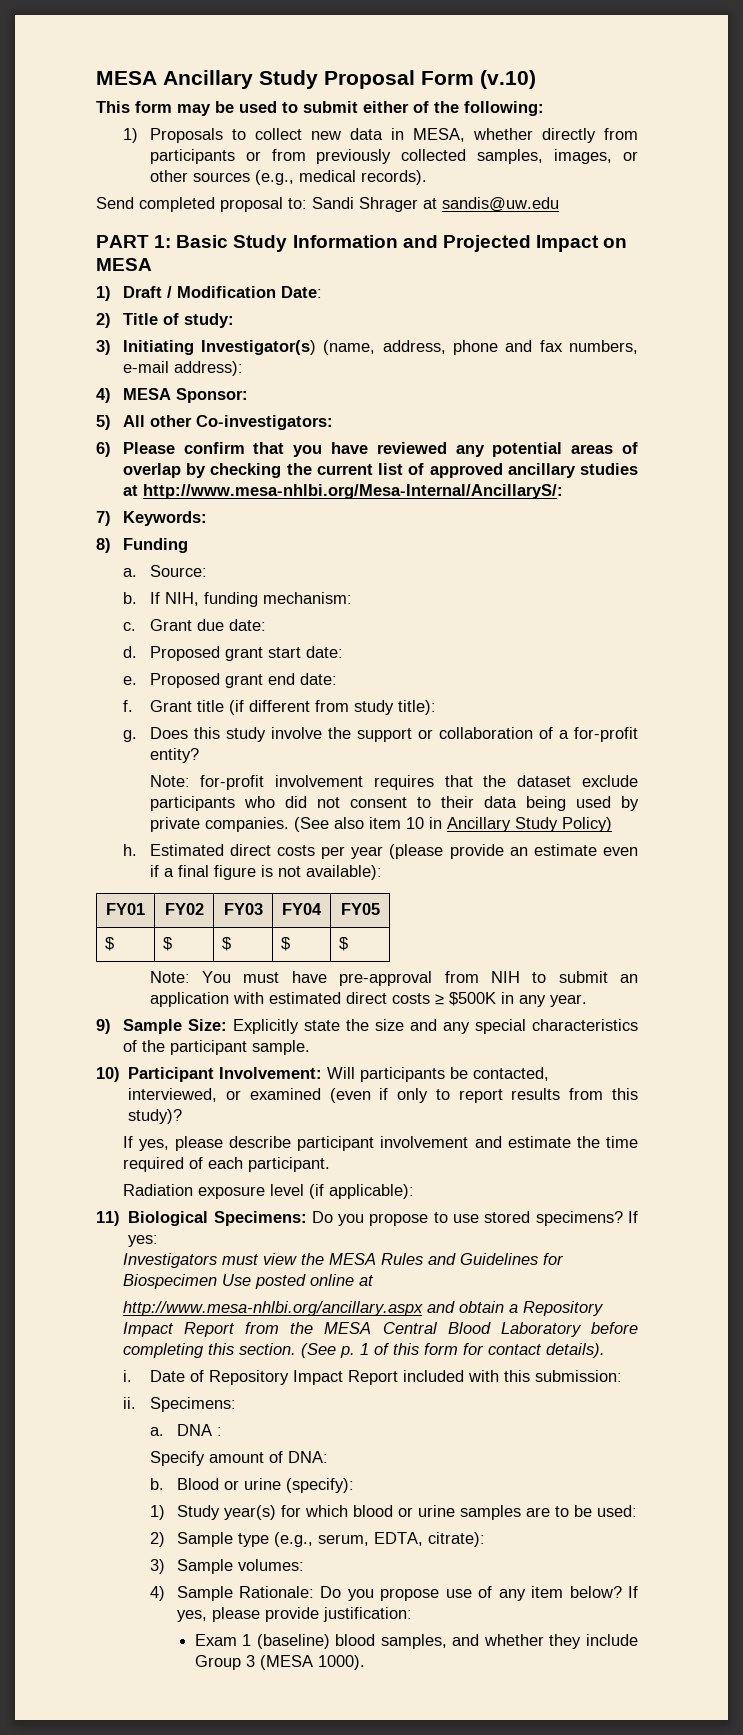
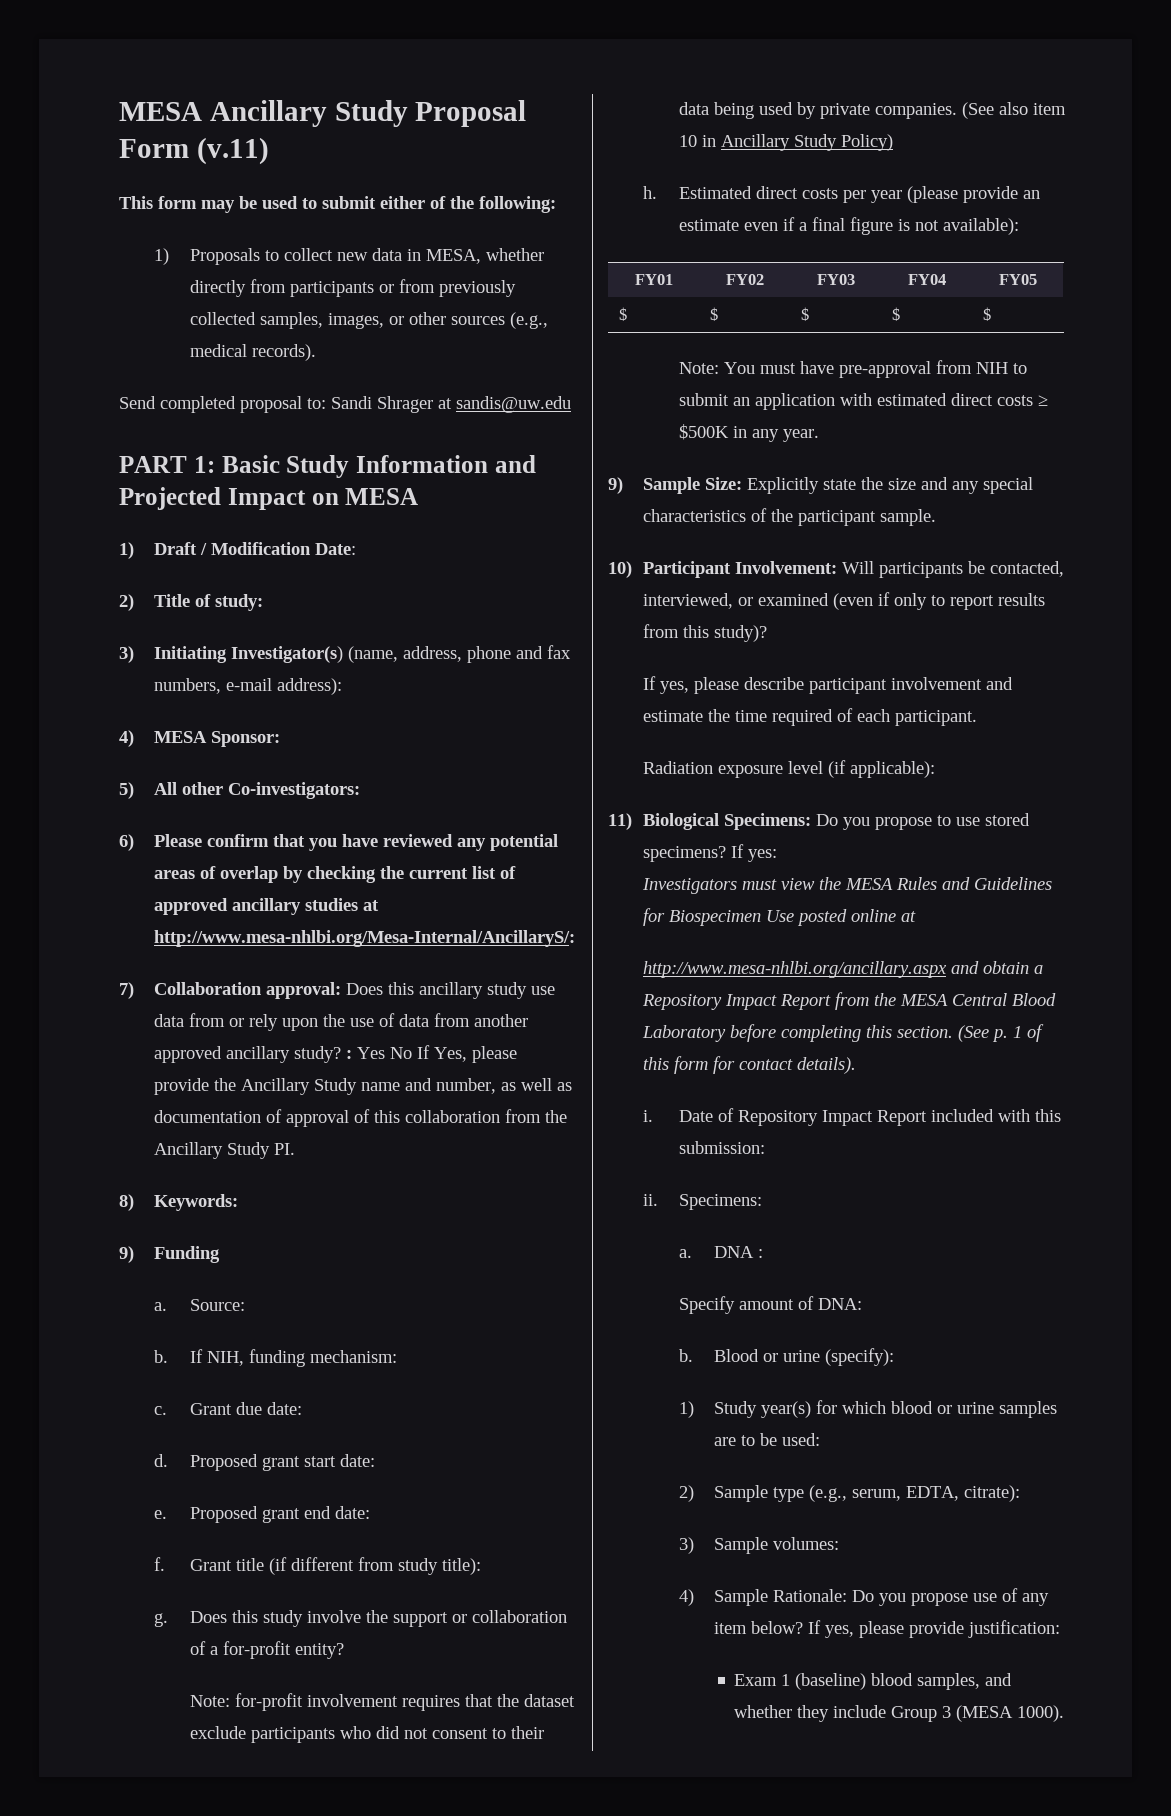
[480,70,536,89] (v.10) -> [196,137,269,165] (v.11)
(111, 518) none -> [154,982,556,999] [154,1013,529,1031] [154,1045,518,1063] [154,1078,573,1095] [154,1109,568,1127] [154,1142,296,1159] [119,1194,134,1211] Collaboration approval: Does this ancillary study use data from or rely upon the use of data from another approved ancillary study? : Yes No If Yes, please provide the Ancillary Study name and number, as well as documentation of approval of this collaboration from the Ancillary Study PI. // 8)
[96,538,111,553] 8) -> [119,1246,134,1263] 9)

